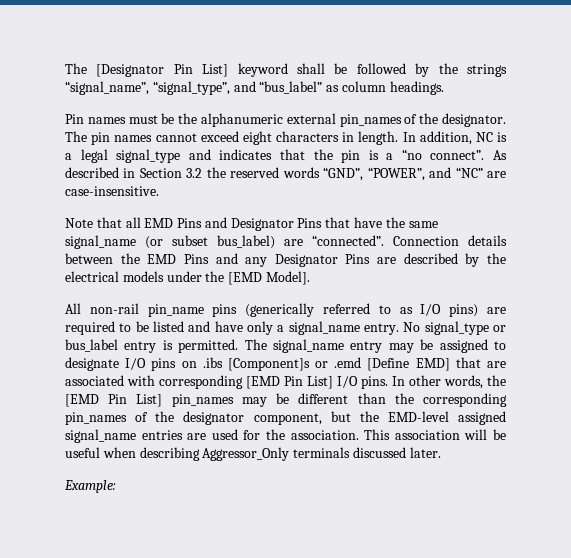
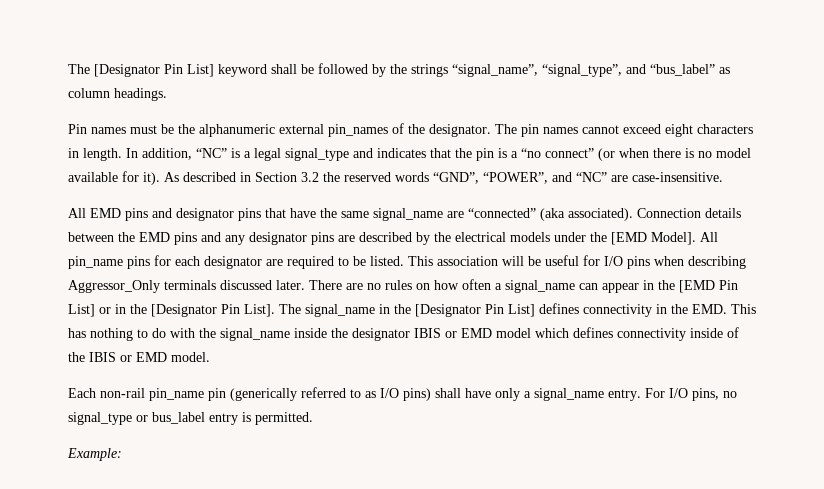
[475,132,493,142] NC -> [196,148,227,158] “NC”
[430,150,485,160] connect”. -> [545,148,751,161] [68,171,160,185] connect” (or when there is no model available for it).
[65,217,323,231] Note that all EMD Pins and Designator Pins -> [68,208,261,221] All EMD pins and designator pins
[145,235,384,249] (or subset bus_label) are “connected”. -> [447,208,633,221] are “connected” (aka associated).
[183,254,209,264] Pins -> [174,232,197,245] pins
[274,254,371,267] Designator Pins -> [249,232,334,245] designator pins
[65,303,81,314] // All -> [700,232,718,242] [68,255,746,269] [68,279,738,293] [68,303,756,317] [68,327,739,341] [68,352,210,362] [68,388,96,398] All pin_name pins for each designator are required to be listed. This association will be useful for I/O pins when describing Aggressor_Only terminals discussed later. There are no rules on how often a signal_name can appear in the [EMD Pin List] or in the [Designator Pin List]. The signal_name in the [Designator Pin List] defines connectivity in the EMD. This has nothing to do with the signal_name inside the designator IBIS or EMD model which defines connectivity inside of the IBIS or EMD model. // Each
[212,304,238,317] pins -> [208,388,226,401] pin
[487,307,507,314] [65,321,211,335] are required to be listed and -> [435,388,461,398] shall
[403,322,421,332] No -> [645,388,737,401] For I/O pins, no
[244,339,506,353] [65,357,507,371] [65,375,506,389] [65,393,508,407] [65,411,506,425] [65,429,507,443] [65,447,441,461] The signal_name entry may be assigned to designate I/O pins on .ibs [Component]s or .emd [Define EMD] that are associated with corresponding [EMD Pin List] I/O pins. In other words, the [EMD Pin List] pin_names may be different than the corresponding pin_names of the designator component, but the EMD-level assigned signal_name entries are used for the association. This association will be useful when describing Aggressor_Only terminals discussed later. -> (313, 418) none

